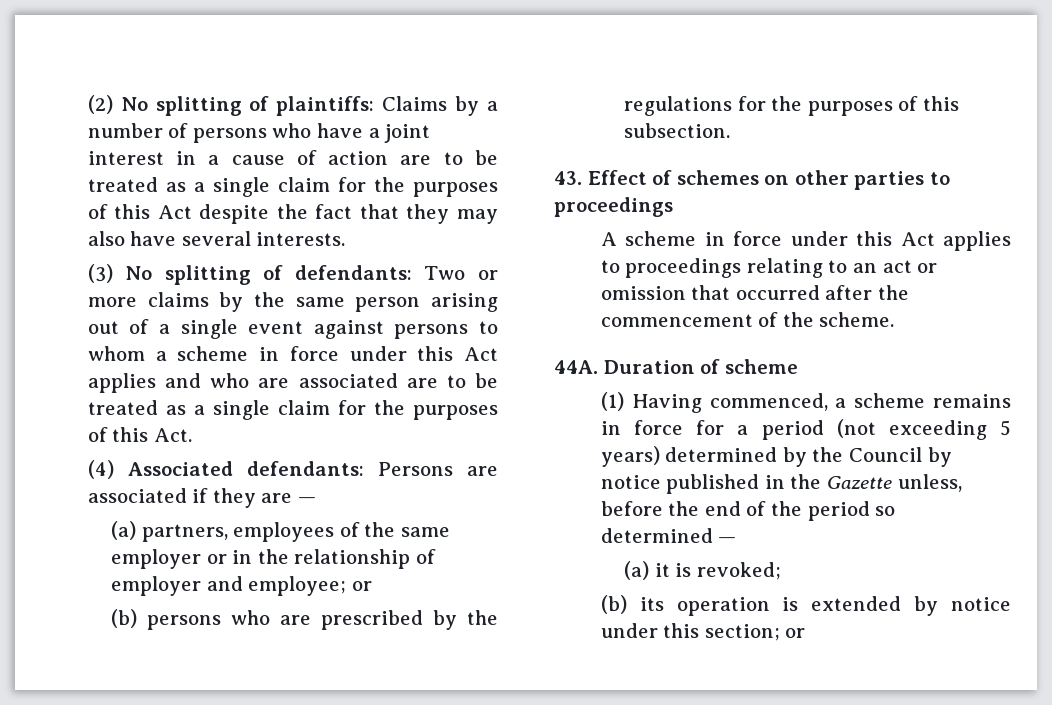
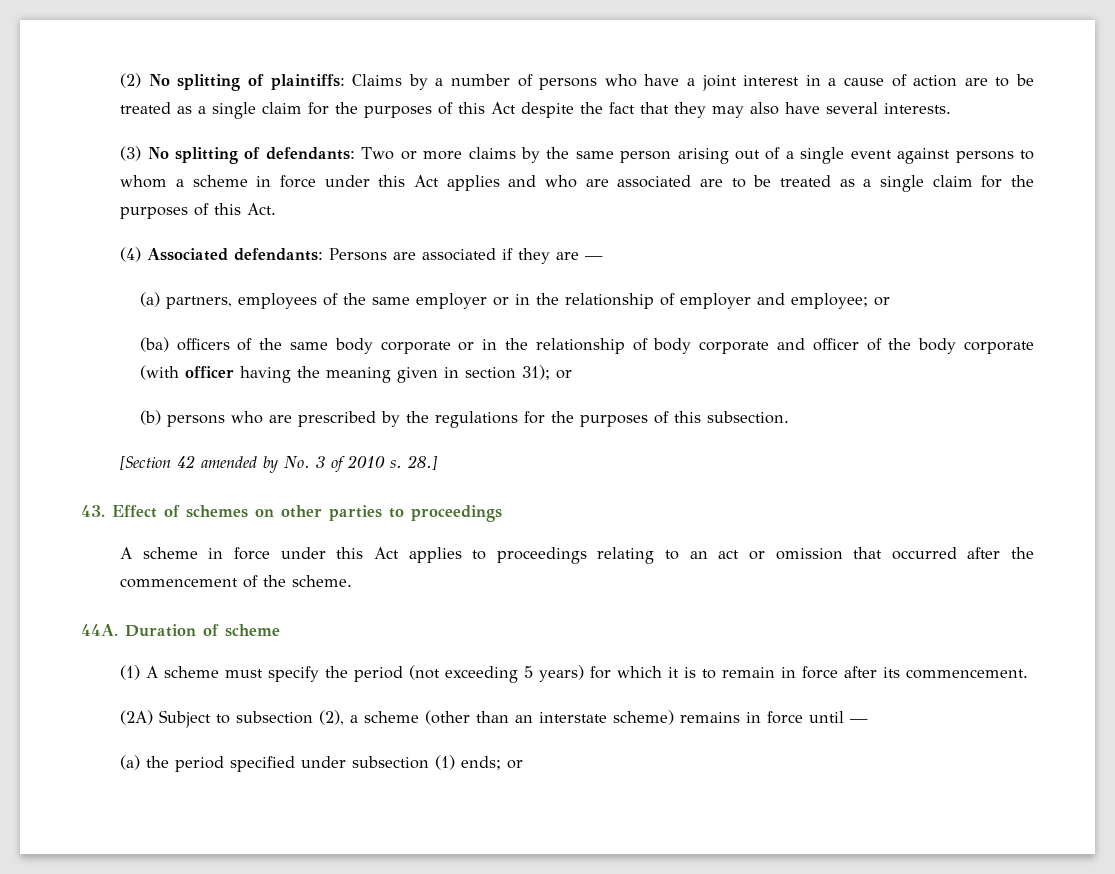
(372, 586) none -> [139,337,1034,354] [139,365,572,383] // (ba) officers of the same body corporate or in the relationship of body corporate and officer of the body corporate (with officer having the meaning given in section 31); or
(731, 130) none -> [120,455,439,473] // [Section 42 amended by No. 3 of 2010 s. 28.]
[631,393,1011,413] [600,420,749,435] Having commenced, a scheme remains in force for a -> [146,666,349,682] A scheme must specify the
[665,447,952,467] [600,474,962,494] [600,501,896,521] [600,528,737,543] [624,561,781,580] [600,595,1011,616] [600,623,780,641] determined by the Council by notice published in the Gazette unless, before the end of the period so determined — // (a) it is revoked; // (b) its operation is extended by notice under this section; -> [590,666,1029,679] [120,710,869,728] [120,755,502,772] for which it is to remain in force after its commencement. // (2A) Subject to subsection (2), a scheme (other than an interstate scheme) remains in force until — // (a) the period specified under subsection (1) ends;

